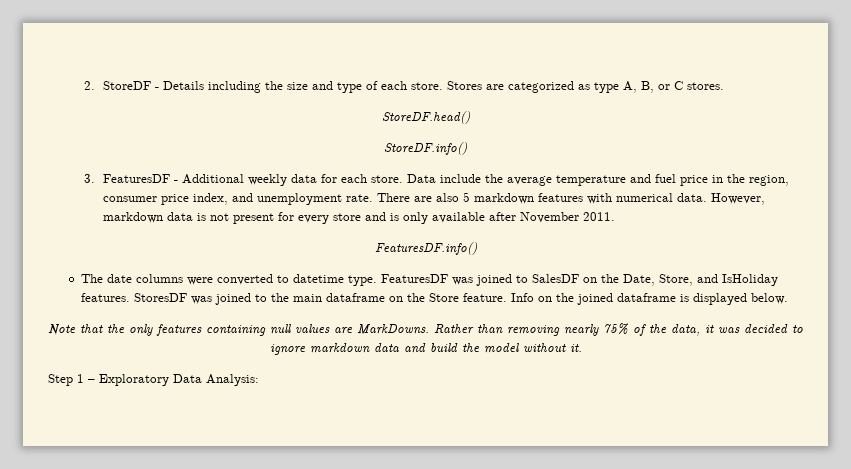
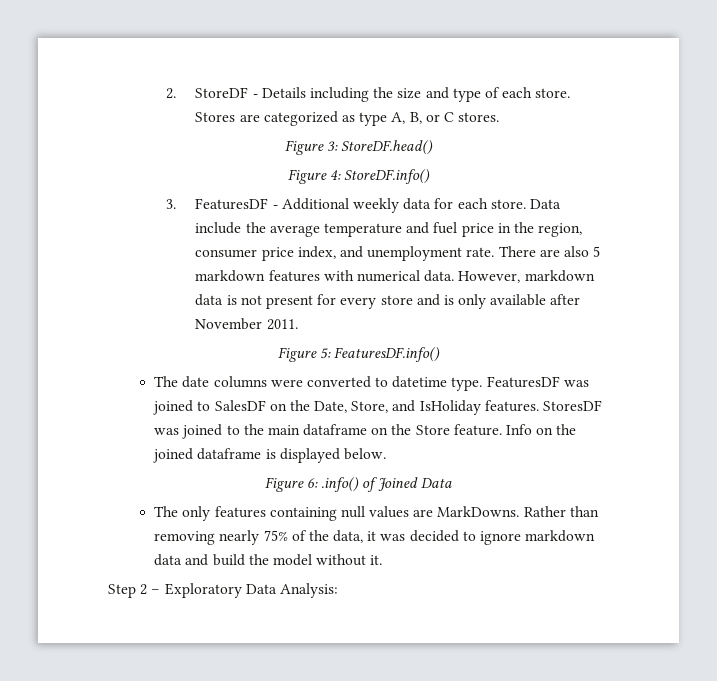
(724, 86) none -> [284,140,338,155] Figure 3:
(470, 117) none -> [287,169,341,184] Figure 4:
(615, 216) none -> [277,347,331,362] Figure 5:
[48,324,125,336] Note that the -> [264,477,453,492] [154,506,179,517] Figure 6: .info() of Joined Data // The
[77,374,84,383] 1 -> [140,584,148,595] 2

